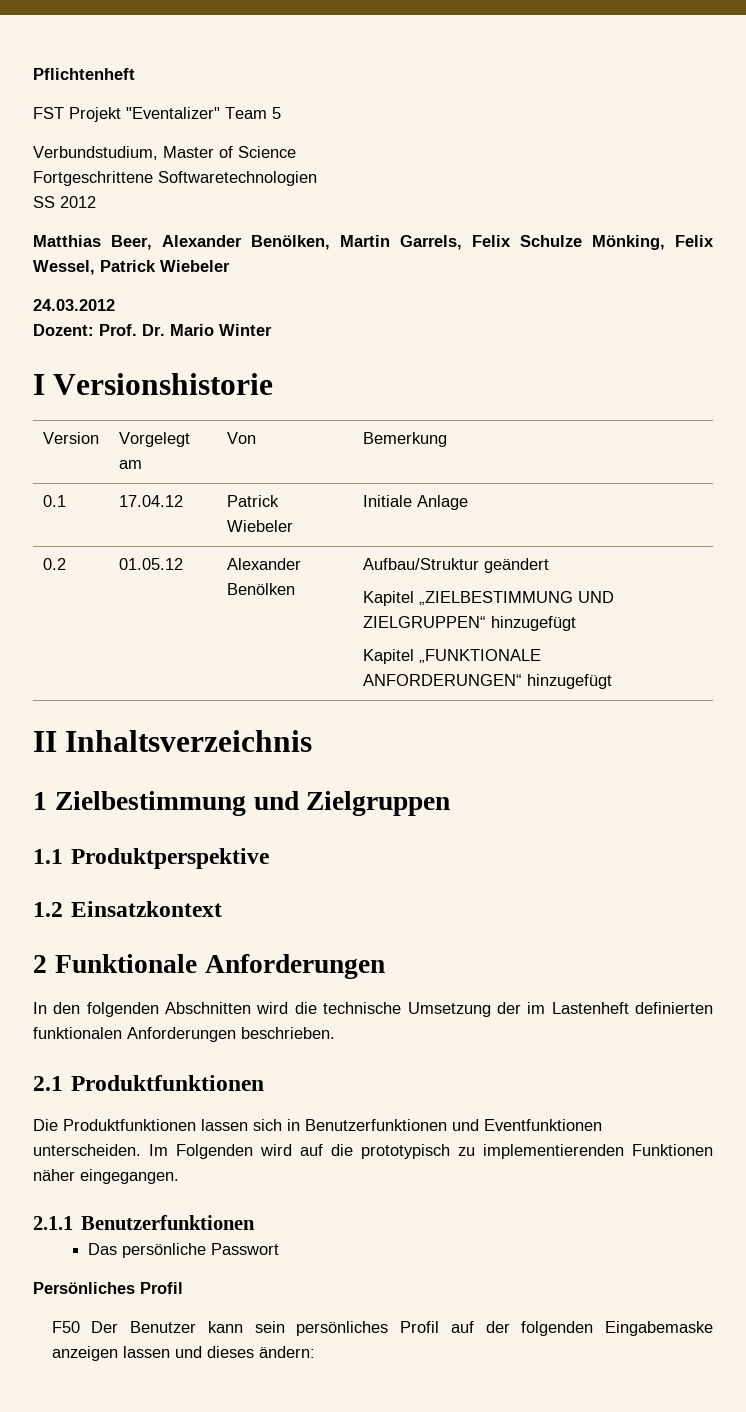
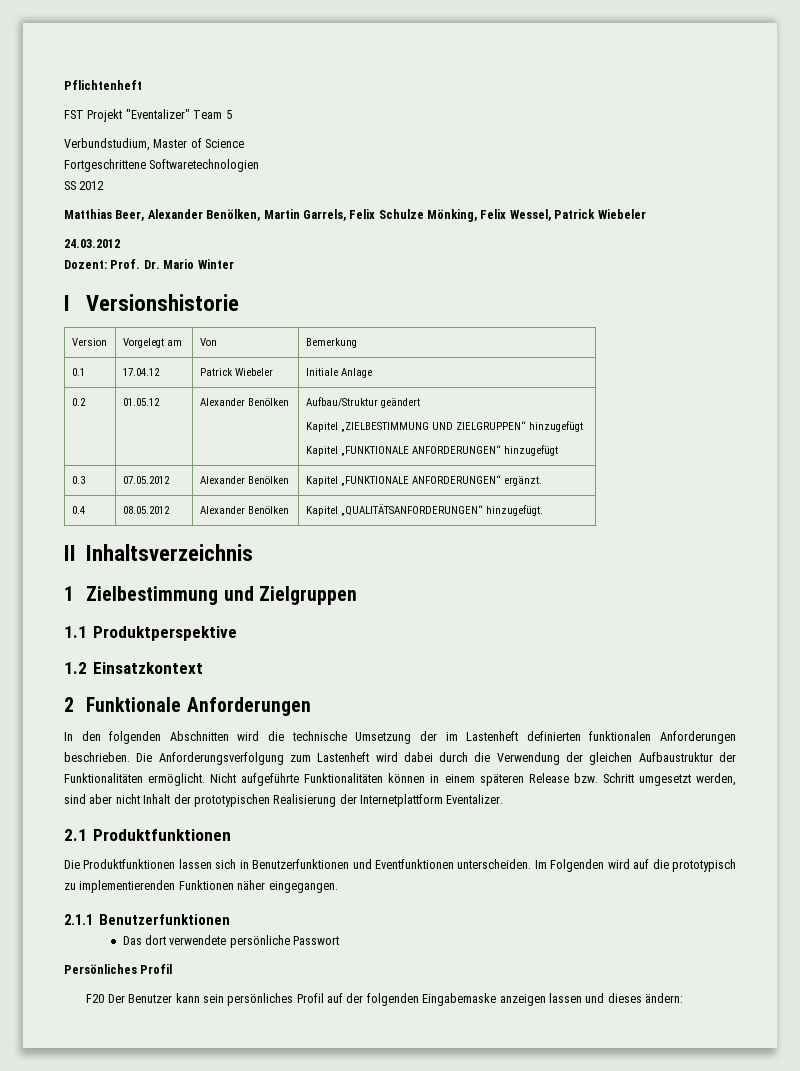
(612, 681) none -> [71,476,85,484] [122,476,170,484] [199,476,289,484] [305,475,542,486] [71,506,85,514] [122,506,170,514] [199,506,289,514] [305,504,543,516] // 0.3 | 07.05.2012 | Alexander Benölken | Kapitel „FUNKTIONALE ANFORDERUNGEN“ ergänzt. // 0.4 | 08.05.2012 | Alexander Benölken | Kapitel „QUALITÄTSANFORDERUNGEN“ hinzugefügt.
(335, 1033) none -> [136,752,736,765] [64,773,737,786] [64,794,504,807] Die Anforderungsverfolgung zum Lastenheft wird dabei durch die Verwendung der gleichen Aufbaustruktur der Funktionalitäten ermöglicht. Nicht aufgeführte Funktionalitäten können in einem späteren Release bzw. Schritt umgesetzt werden, sind aber nicht Inhalt der prototypischen Realisierung der Internetplattform Eventalizer.
(118, 1249) none -> [145,935,227,945] dort verwendete
[51,1321,80,1333] F50 -> [86,994,105,1003] F20

